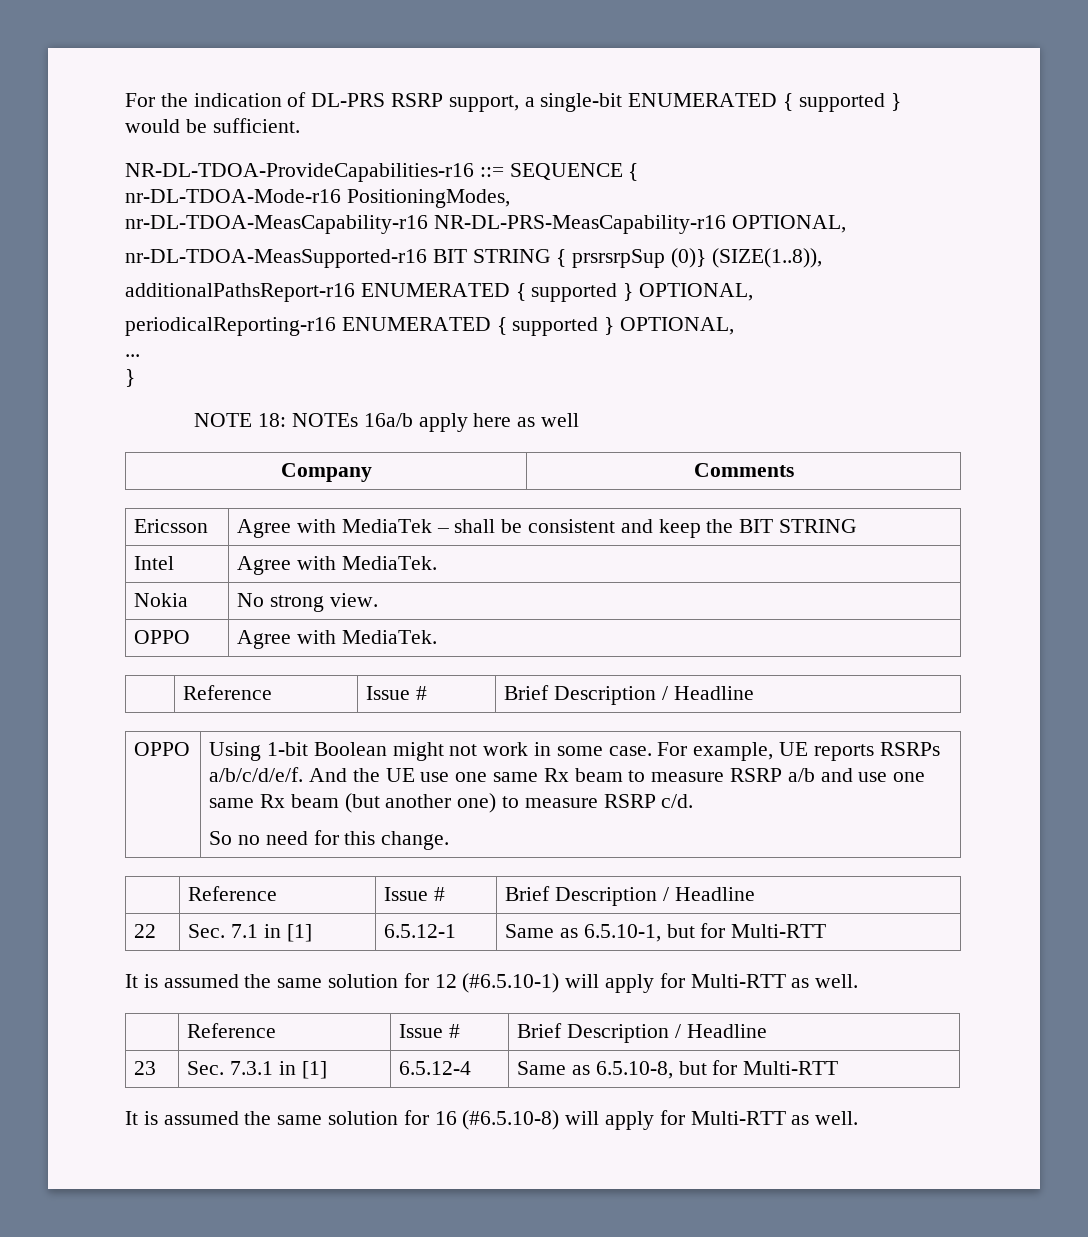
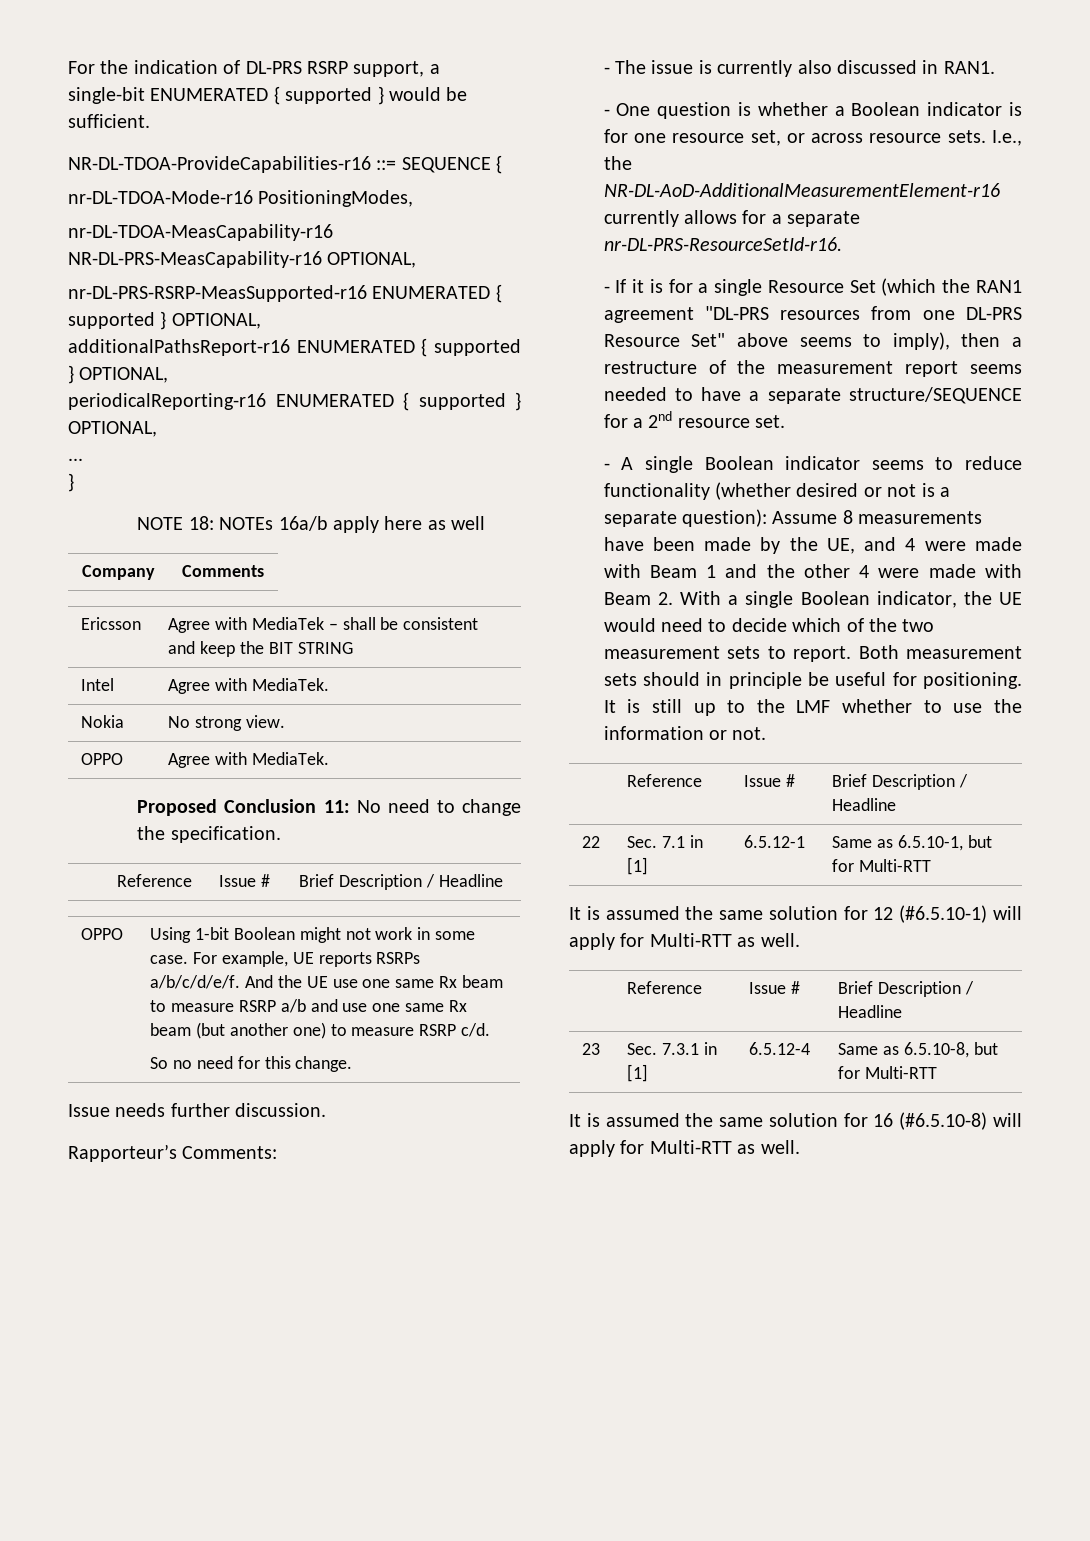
[125,248,822,268] nr-DL-TDOA-MeasSupported-r16 BIT STRING { prsrsrpSup (0)} (SIZE(1..8)), -> [68,284,502,303] [68,311,261,330] nr-DL-PRS-RSRP-MeasSupported-r16 ENUMERATED { supported } OPTIONAL,
(437, 637) none -> [137,799,521,816] [137,826,281,843] // Proposed Conclusion 11: No need to change the specification.
(450, 840) none -> [68,1103,327,1117] [68,1144,278,1162] [603,60,995,77] [603,102,1022,119] [603,129,1022,146] [603,156,632,170] [603,183,1000,197] [603,210,861,227] [603,237,842,251] [603,278,1022,296] [603,306,1022,323] [603,332,1022,350] [603,360,1022,377] [603,387,1022,404] [603,411,786,428] [603,456,1022,473] [603,482,951,500] [603,509,983,527] [603,537,1022,554] [603,564,1022,578] [603,591,1022,608] [603,618,935,632] [603,645,1022,662] [603,672,1022,689] [603,699,1023,716] [603,726,767,740] // Issue needs further discussion. // Rapporteur’s Comments: // - The issue is currently also discussed in RAN1. // - One question is whether a Boolean indicator is for one resource set, or across resource sets. I.e., the NR-DL-AoD-AdditionalMeasurementElement-r16 currently allows for a separate nr-DL-PRS-ResourceSetId-r16. // - If it is for a single Resource Set (which the RAN1 agreement "DL-PRS resources from one DL-PRS Resource Set" above seems to imply), then a restructure of the measurement report seems needed to have a separate structure/SEQUENCE for a 2nd resource set. // - A single Boolean indicator seems to reduce functionality (whether desired or not is a separate question): Assume 8 measurements have been made by the UE, and 4 were made with Beam 1 and the other 4 were made with Beam 2. With a single Boolean indicator, the UE would need to decide which of the two measurement sets to report. Both measurement sets should in principle be useful for positioning. It is still up to the LMF whether to use the information or not.

